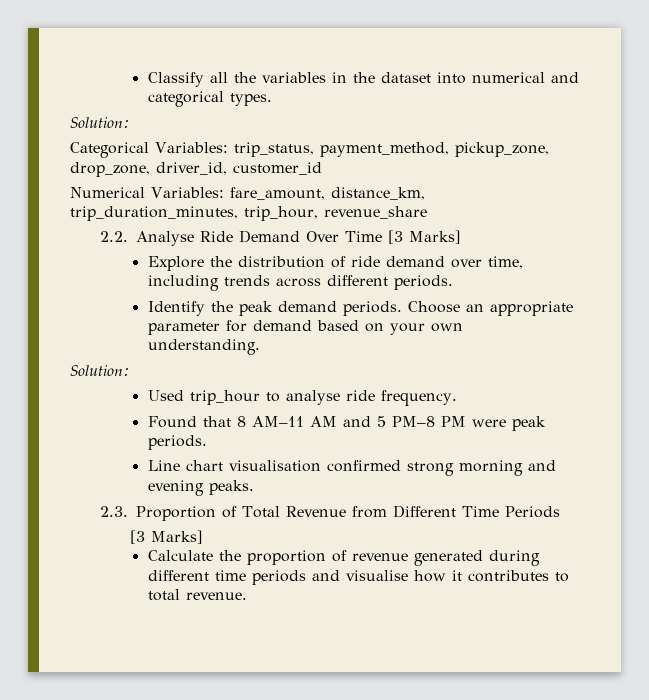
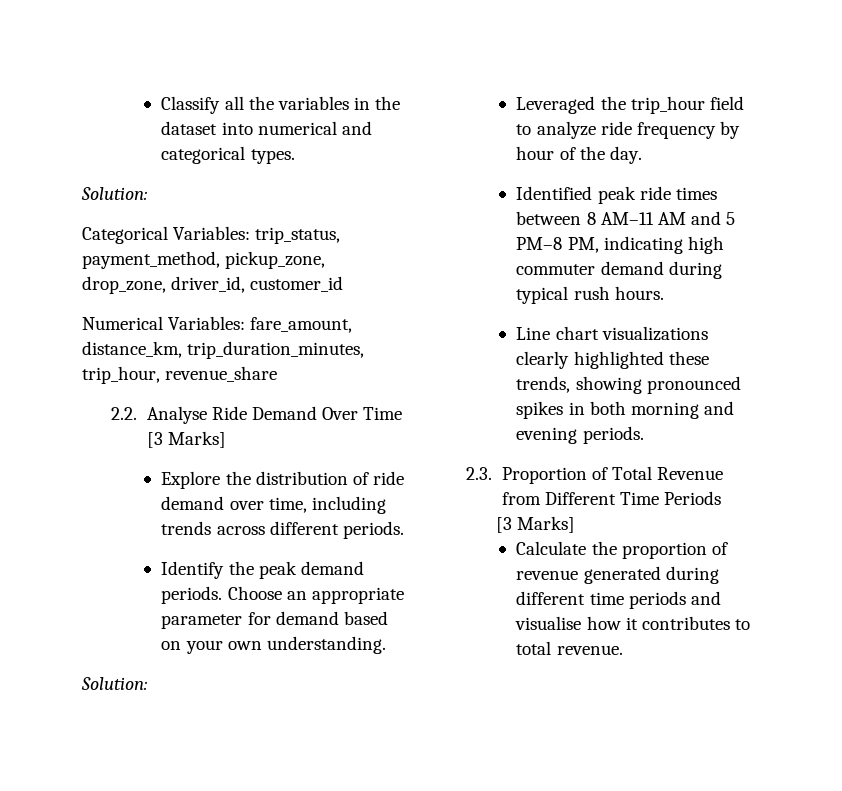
[147,390,457,406] [147,416,231,428] Used trip_hour to analyse ride frequency. // Found that -> [516,96,744,114] [516,121,741,139] [516,146,642,164] [516,186,717,204] [516,211,582,225] Leveraged the trip_hour field to analyze ride frequency by hour of the day. // Identified peak ride times between
[440,416,546,431] [147,435,207,450] [147,460,454,476] PM were peak periods. // Line chart visualisation confirmed strong -> [567,236,724,254] [516,261,722,279] [516,286,664,304] [516,326,708,341] [516,351,709,369] [516,376,741,394] [516,401,626,419] PM, indicating high commuter demand during typical rush hours. // Line chart visualizations clearly highlighted these trends, showing pronounced spikes in both
[208,480,254,495] peaks. -> [582,426,644,444] periods.

